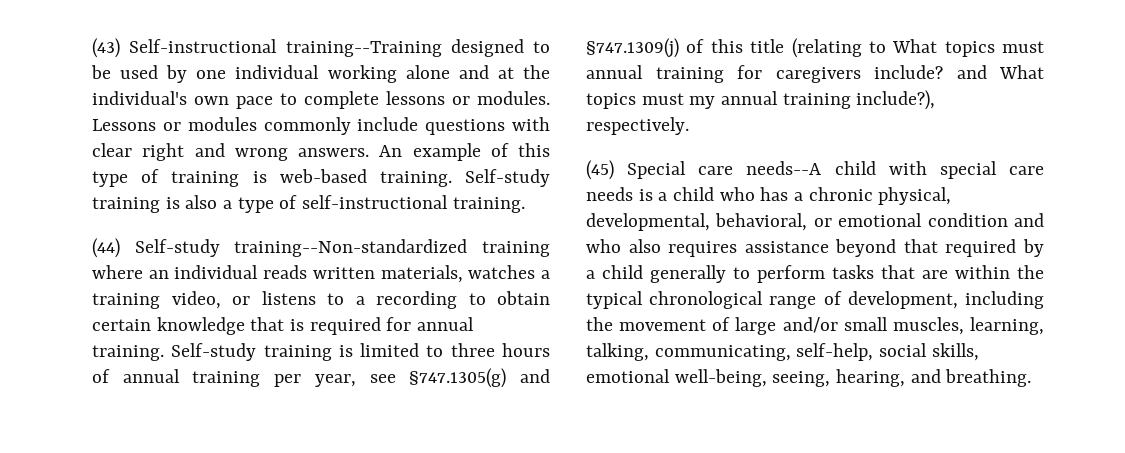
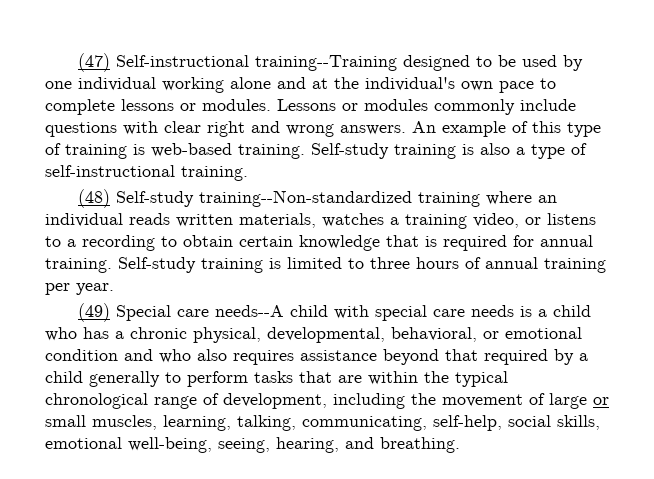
[92,38,120,58] (43) -> [78,53,111,72] (47)
[92,238,120,258] (44) -> [78,189,111,208] (48)
[314,368,550,388] [586,38,1044,58] [586,65,1044,83] [586,90,936,110] [586,117,689,135] [586,160,614,180] year, see §747.1305(g) and §747.1309(j) of this title (relating to What topics must annual training for caregivers include? and What topics must my annual training include?), respectively. // (45) -> [76,283,114,295] [78,303,111,322] year. // (49)
[782,317,838,333] and/or -> [593,397,609,405] or

